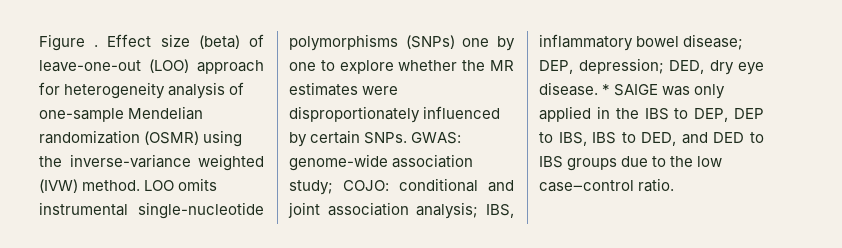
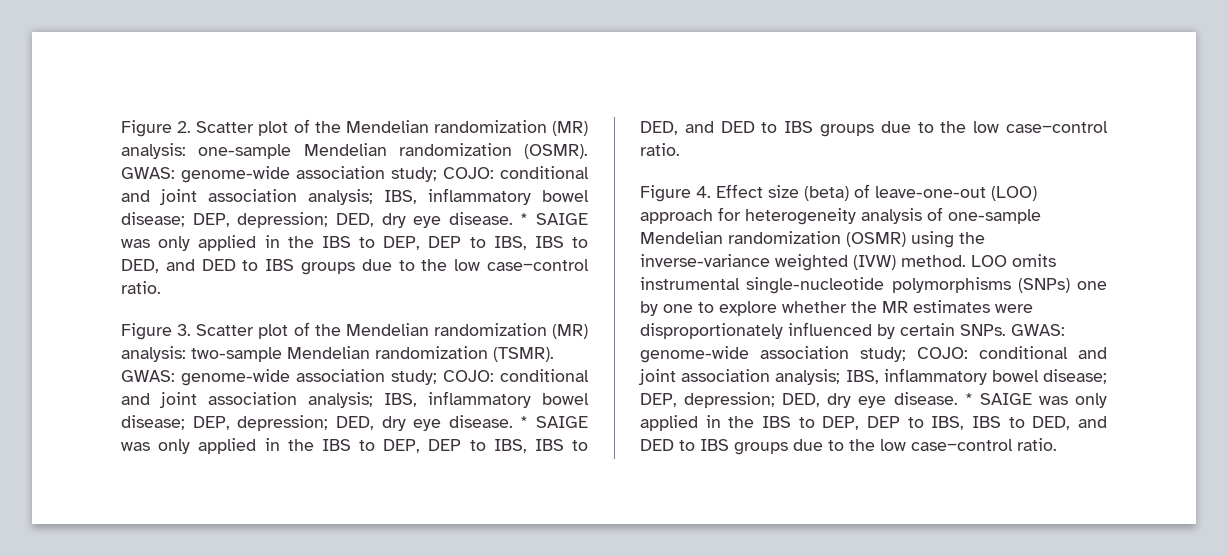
[39,34,99,51] Figure . -> [121,119,588,137] [121,143,588,159] [121,166,589,183] [121,188,589,205] [121,212,588,228] [121,235,588,251] [121,259,589,275] [121,281,161,294] [121,322,588,340] [121,346,554,362] [121,369,589,386] [121,391,589,408] [121,415,588,431] [121,438,588,454] [640,121,1108,137] [640,143,680,156] [640,185,711,202] Figure 2. Scatter plot of the Mendelian randomization (MR) analysis: one-sample Mendelian randomization (OSMR). GWAS: genome-wide association study; COJO: conditional and joint association analysis; IBS, inflammatory bowel disease; DEP, depression; DED, dry eye disease. * SAIGE was only applied in the IBS to DEP, DEP to IBS, IBS to DED, and DED to IBS groups due to the low case‒control ratio. // Figure 3. Scatter plot of the Mendelian randomization (MR) analysis: two-sample Mendelian randomization (TSMR). GWAS: genome-wide association study; COJO: conditional and joint association analysis; IBS, inflammatory bowel disease; DEP, depression; DED, dry eye disease. * SAIGE was only applied in the IBS to DEP, DEP to IBS, IBS to DED, and DED to IBS groups due to the low case‒control ratio. // Figure 4.

